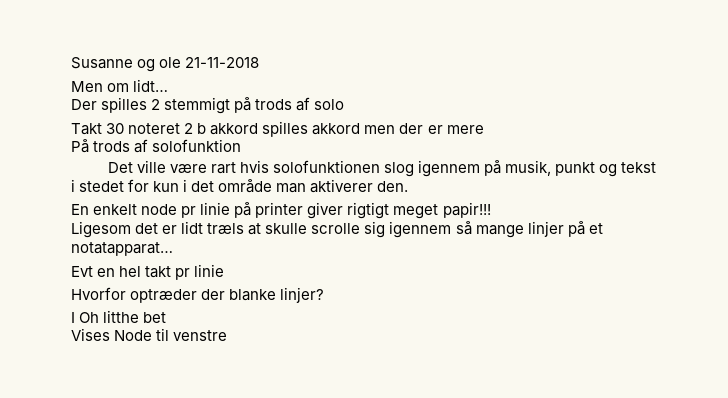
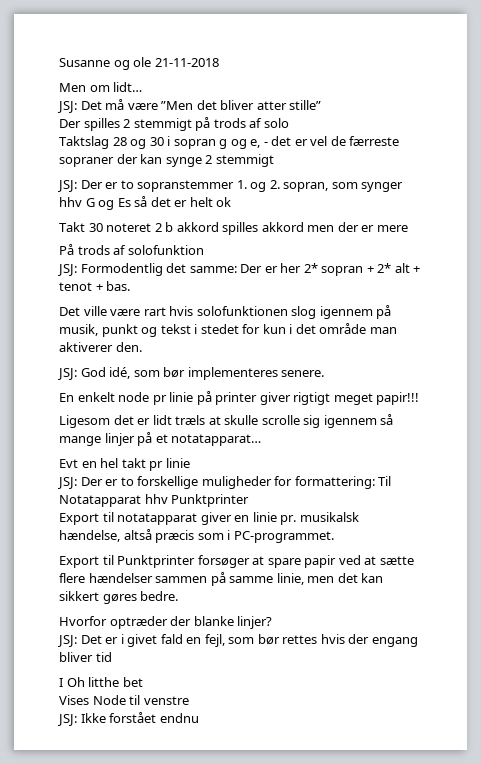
(169, 85) none -> [57,99,322,113] // JSJ: Det må være ”Men det bliver atter stille”
(345, 104) none -> [59,136,400,149] [59,154,274,167] [57,180,404,192] [59,196,232,210] // Taktslag 28 og 30 i sopran g og e, - det er vel de færreste sopraner der kan synge 2 stemmigt // JSJ: Der er to sopranstemmer 1. og 2. sopran, som synger hhv G og Es så det er helt ok
(242, 145) none -> [57,263,421,276] [59,281,131,291] // JSJ: Formodentlig det samme: Der er her 2* sopran + 2* alt + tenot + bas.
(409, 186) none -> [57,367,325,380] // JSJ: God idé, som bør implementeres senere.
(225, 270) none -> [57,476,392,489] [59,494,250,507] [59,512,359,525] [59,529,334,543] [59,555,414,568] [59,572,384,586] [59,591,179,604] // JSJ: Der er to forskellige muligheder for formattering: Til Notatapparat hhv Punktprinter // Export til notatapparat giver en linie pr. musikalsk hændelse, altså præcis som i PC-programmet. // Export til Punktprinter forsøger at spare papir ved at sætte flere hændelser sammen på samme linie, men det kan sikkert gøres bedre.
(325, 295) none -> [57,634,418,647] [59,652,112,662] // JSJ: Det er i givet fald en fejl, som bør rettes hvis der engang bliver tid
(228, 335) none -> [57,712,199,726] // JSJ: Ikke forstået endnu

